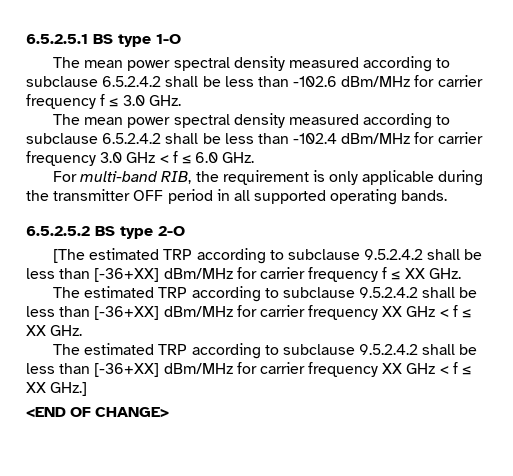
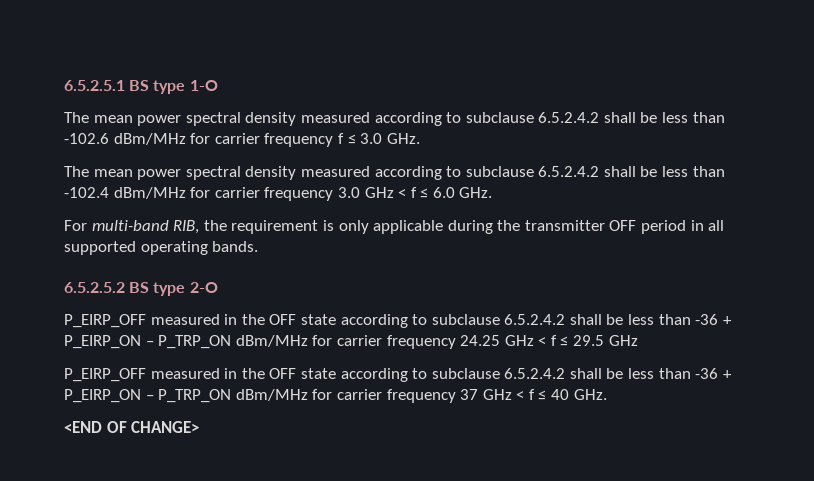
[52,248,483,264] [26,267,461,282] [52,286,478,302] [26,305,472,320] [26,325,83,336] [52,343,478,359] [26,362,472,377] [26,382,88,396] [The estimated TRP according to subclause 9.5.2.4.2 shall be less than [-36+XX] dBm/MHz for carrier frequency f ≤ XX GHz. // The estimated TRP according to subclause 9.5.2.4.2 shall be less than [-36+XX] dBm/MHz for carrier frequency XX GHz < f ≤ XX GHz. // The estimated TRP according to subclause 9.5.2.4.2 shall be less than [-36+XX] dBm/MHz for carrier frequency XX GHz < f ≤ XX GHz.] -> [64,314,732,328] [64,335,638,349] [64,368,732,382] [64,389,607,403] P_EIRP_OFF measured in the OFF state according to subclause 6.5.2.4.2 shall be less than -36 + P_EIRP_ON – P_TRP_ON dBm/MHz for carrier frequency 24.25 GHz < f ≤ 29.5 GHz // P_EIRP_OFF measured in the OFF state according to subclause 6.5.2.4.2 shall be less than -36 + P_EIRP_ON – P_TRP_ON dBm/MHz for carrier frequency 37 GHz < f ≤ 40 GHz.

